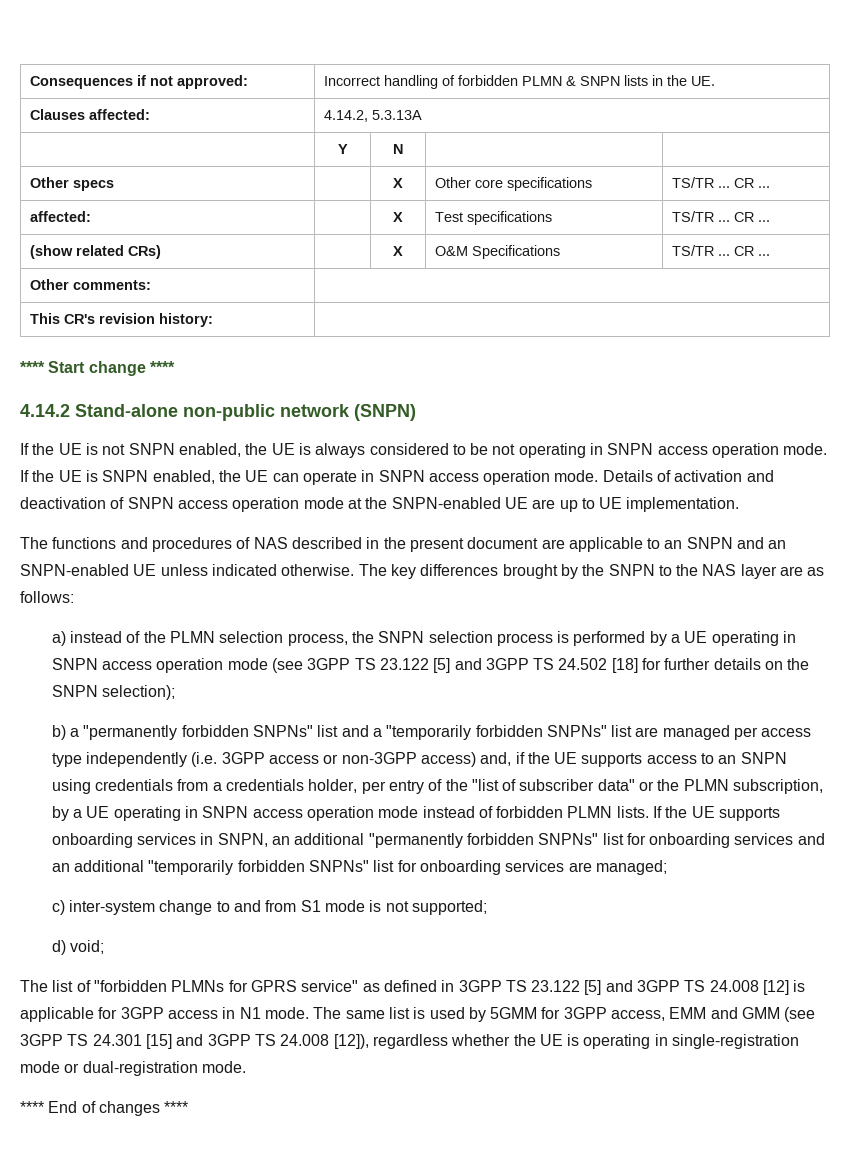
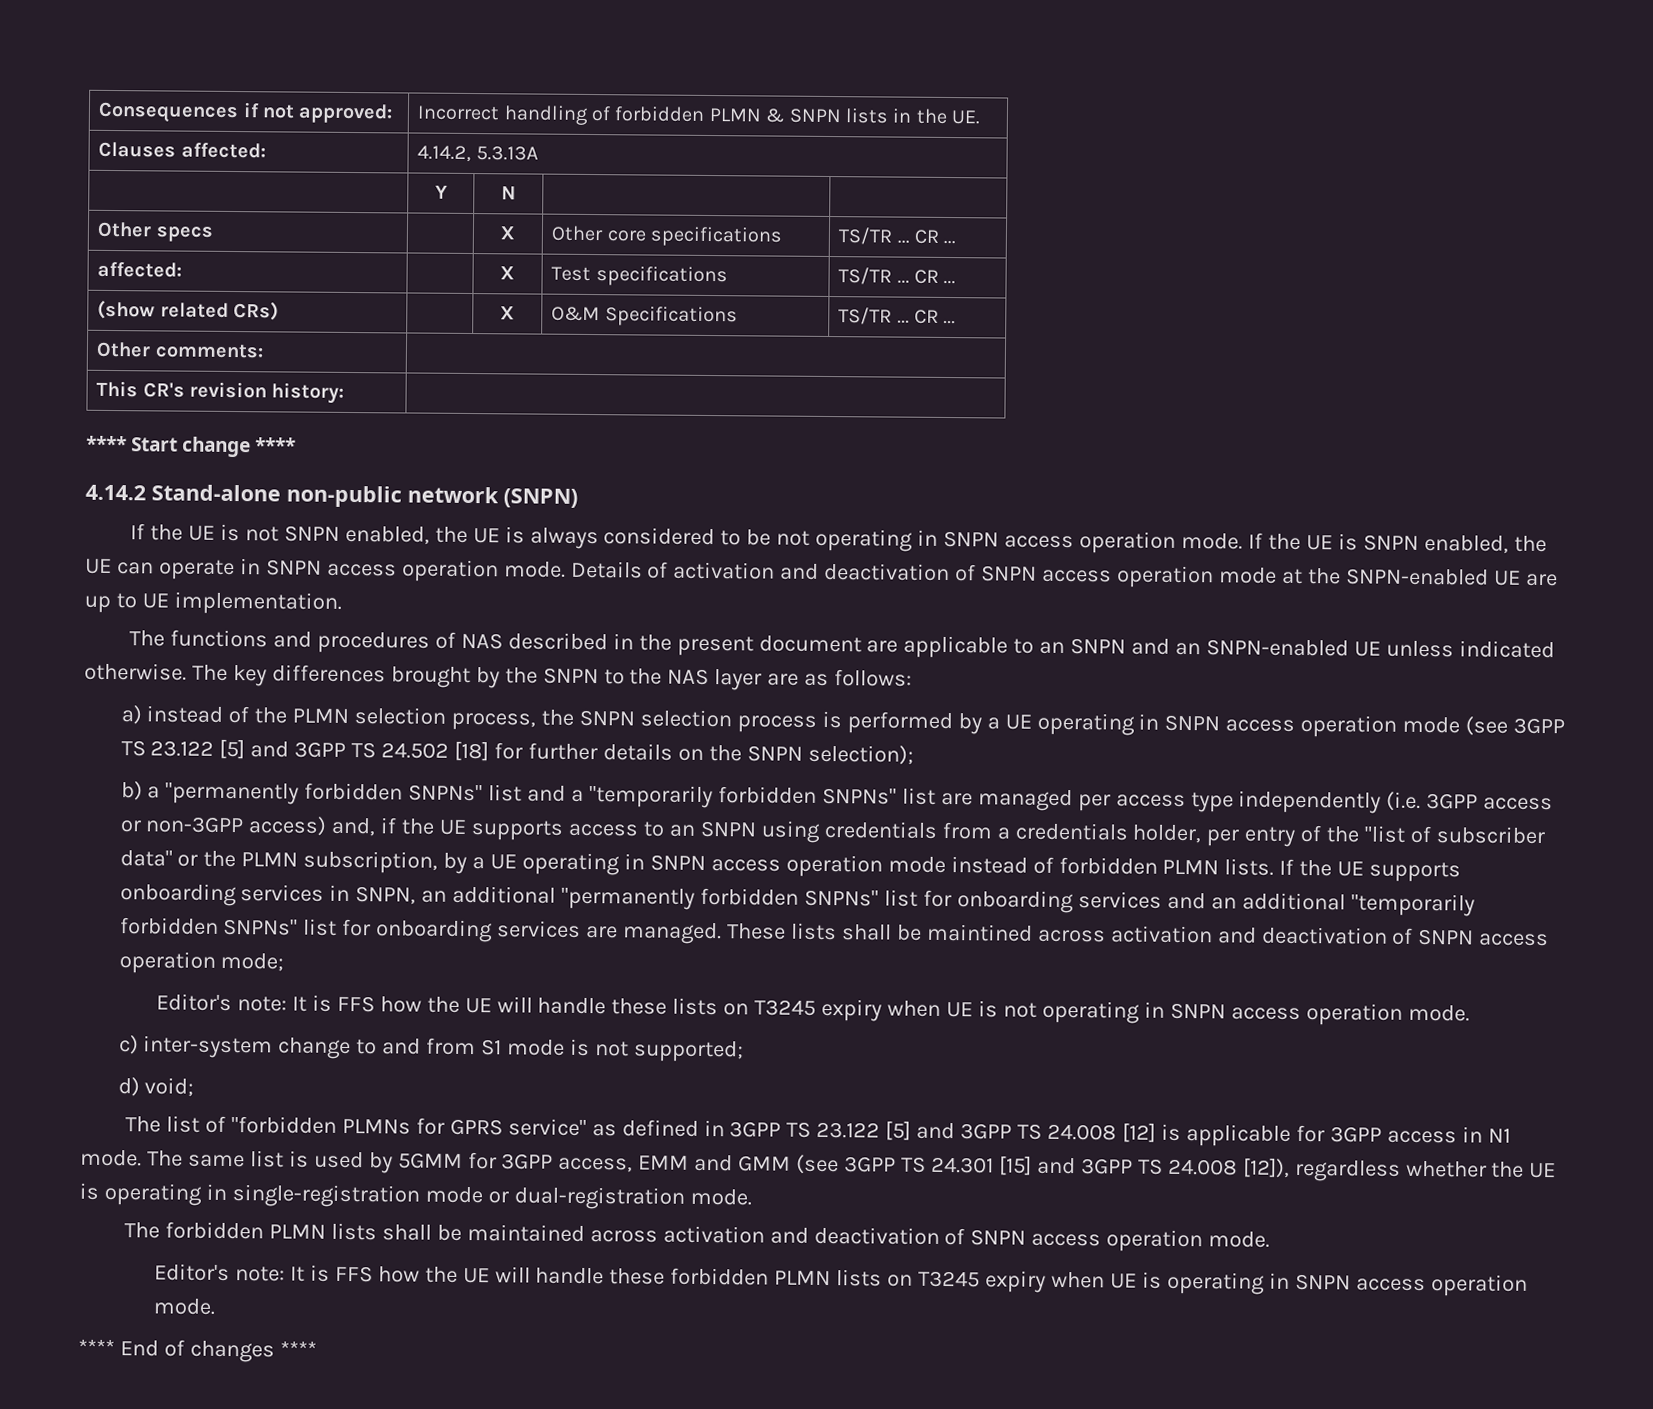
[595,860,667,875] managed; -> [622,922,1550,947] [118,951,285,974] [155,993,1470,1026] managed. These lists shall be maintined across activation and deactivation of SNPN access operation mode; // Editor's note: It is FFS how the UE will handle these lists on T3245 expiry when UE is not operating in SNPN access operation mode.
(246, 1067) none -> [124,1221,1271,1253] [153,1263,1528,1297] [152,1298,215,1315] // The forbidden PLMN lists shall be maintained across activation and deactivation of SNPN access operation mode. // Editor's note: It is FFS how the UE will handle these forbidden PLMN lists on T3245 expiry when UE is operating in SNPN access operation mode.

